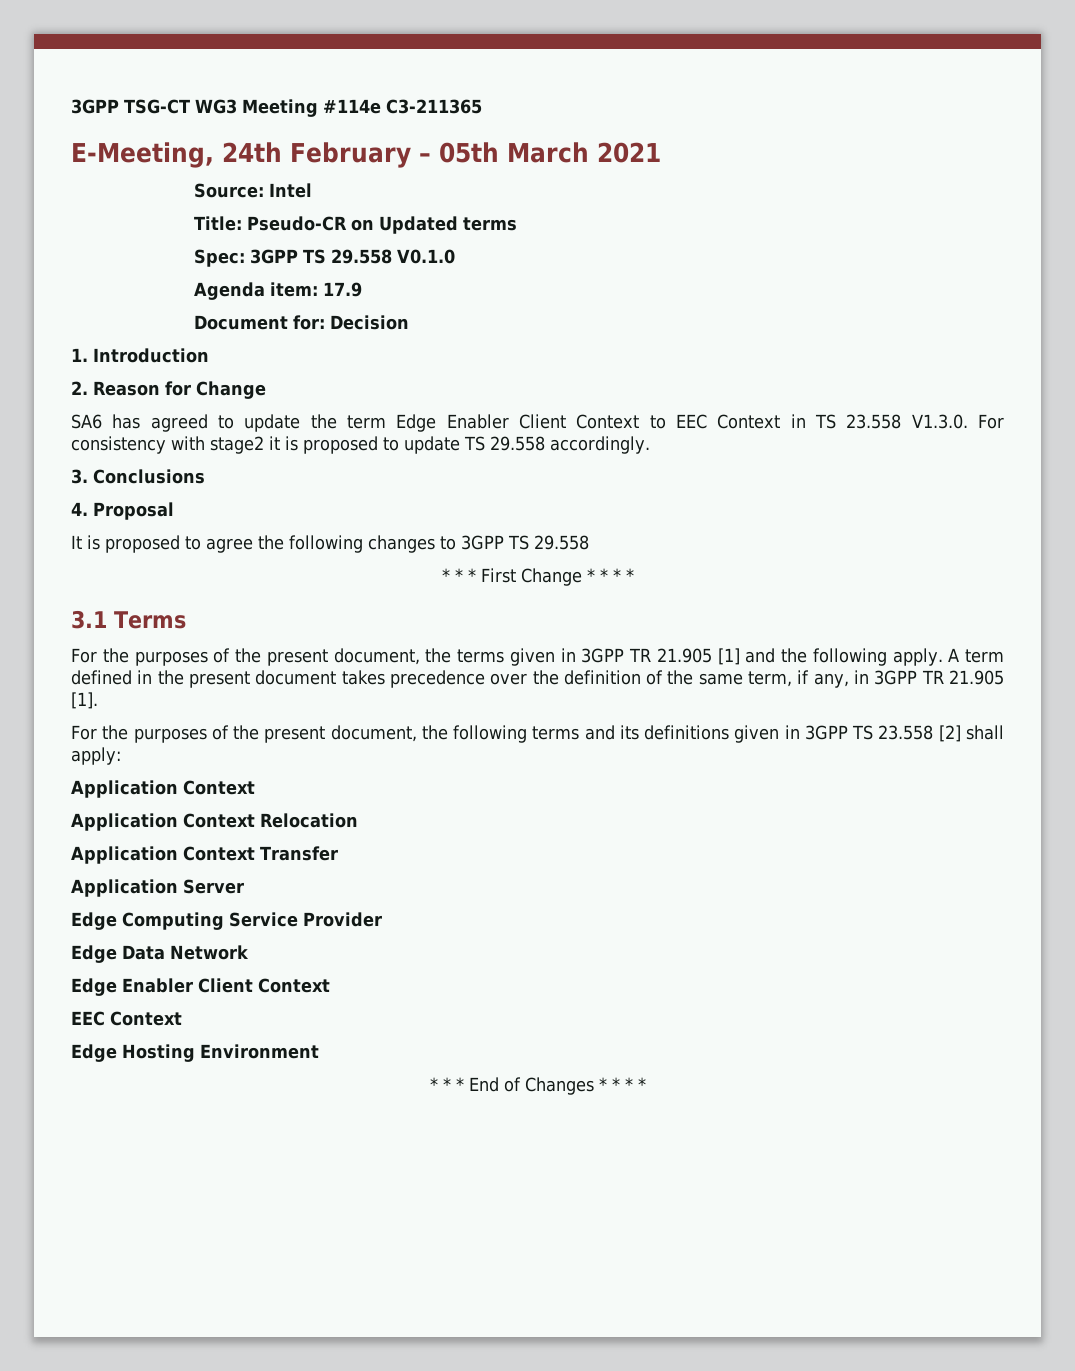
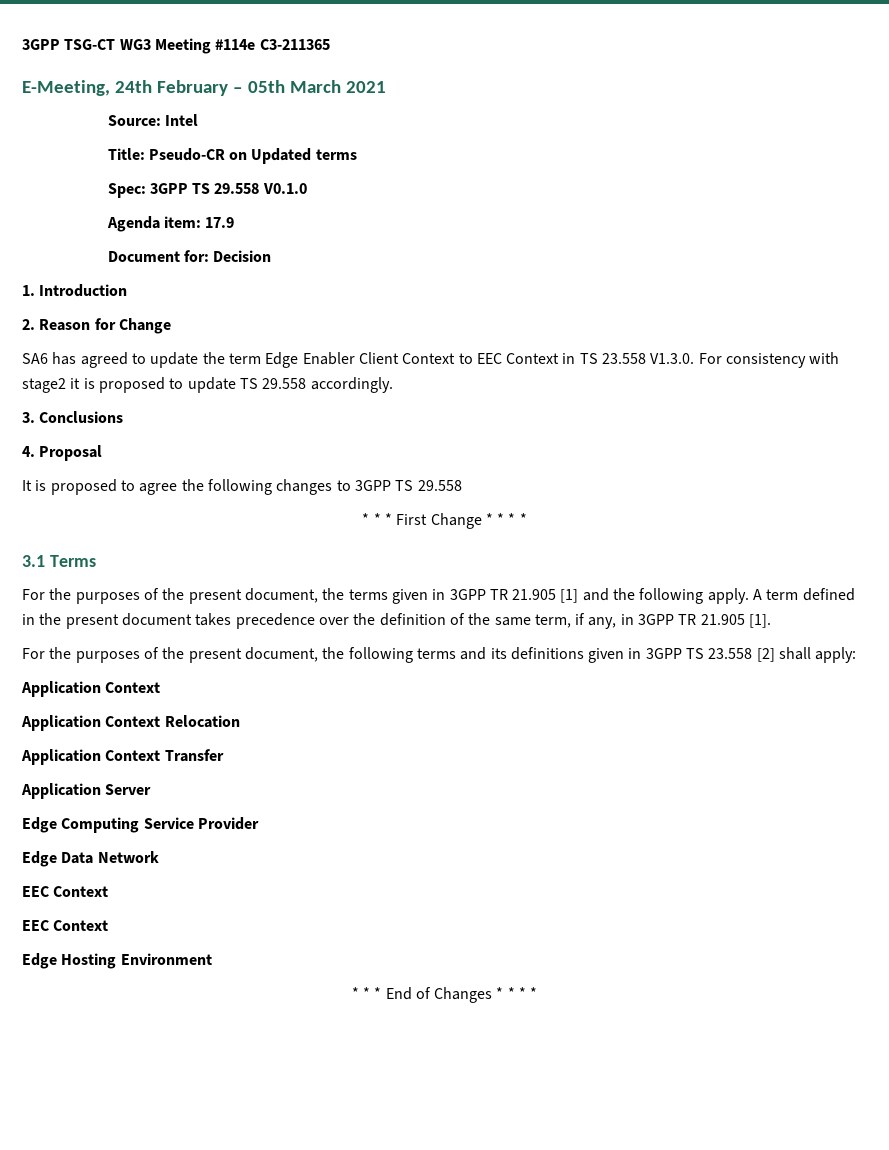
[71,978,253,996] Edge Enabler Client -> [22,886,49,897] EEC

